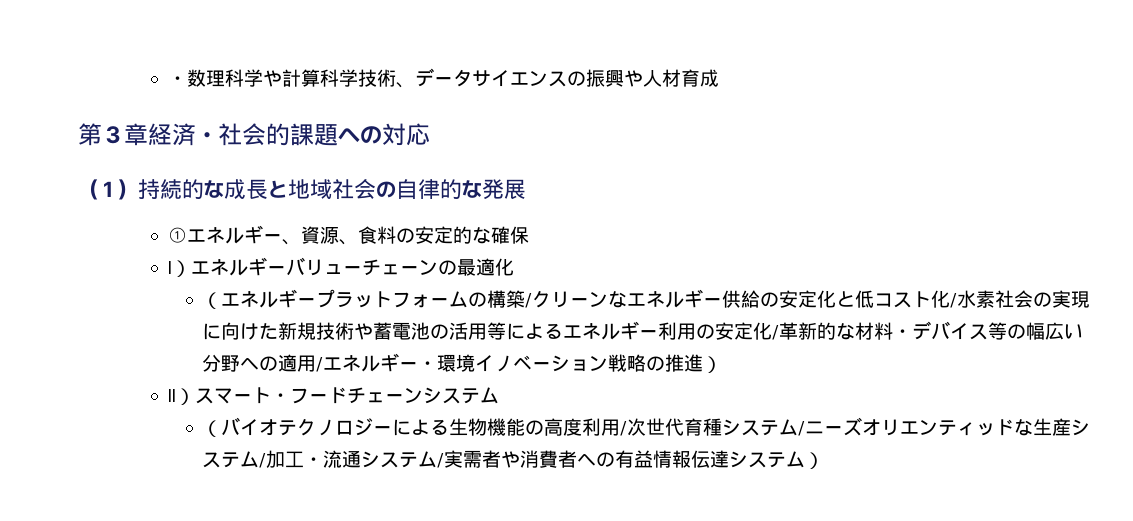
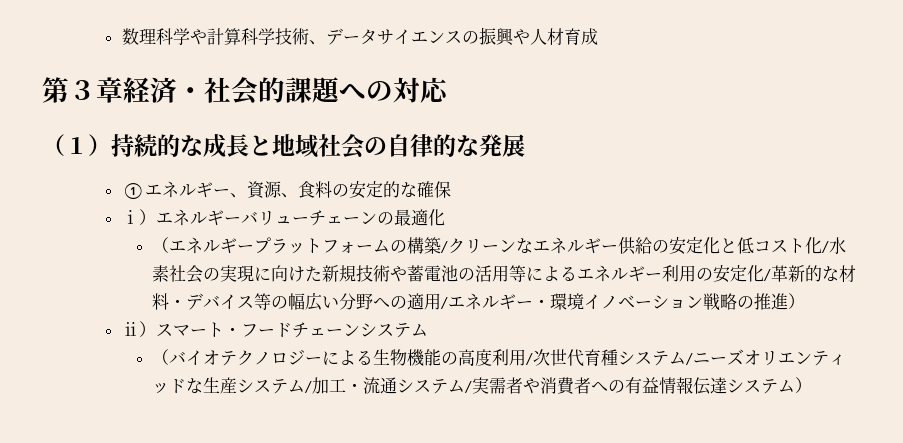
[167,76,187,85] ・ -> (121, 36) none
[167,261,172,274] Ⅰ -> [121,210,139,224] ⅰ
[167,389,176,402] Ⅱ -> [121,322,139,336] ⅱ

